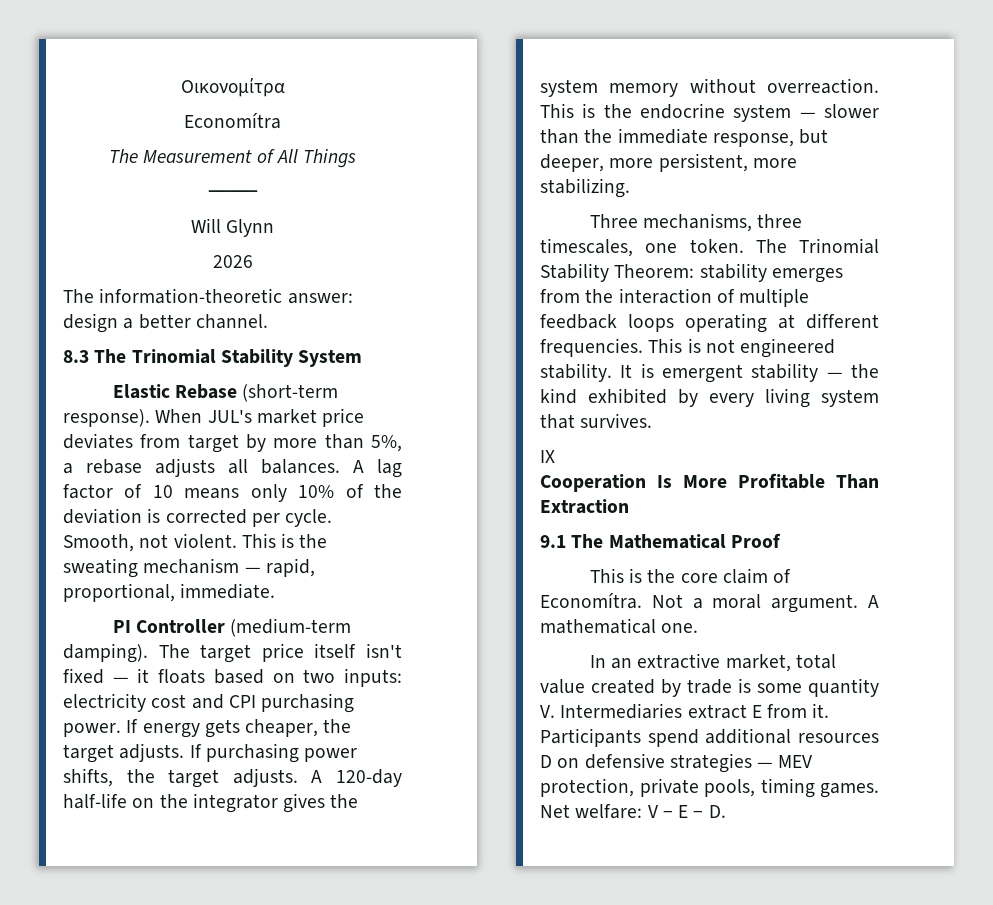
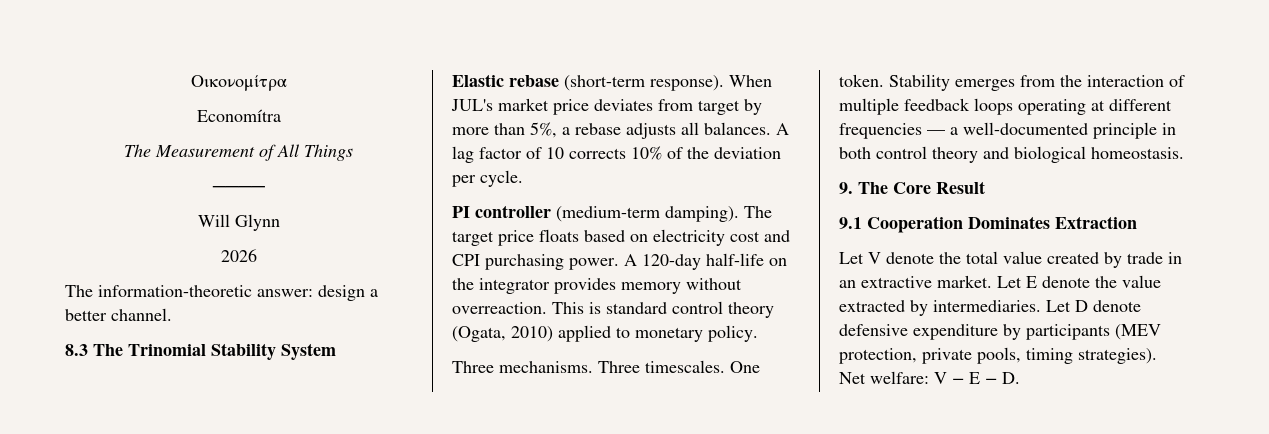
[175,384,238,399] Rebase -> [509,75,559,87] rebase
[184,484,287,502] means only -> [569,148,626,159] corrects
[147,508,247,524] is corrected -> (781, 153) none
[63,533,328,552] [63,558,315,578] [63,583,276,602] Smooth, not violent. This is the sweating mechanism — rapid, proportional, immediate. -> (523, 178) none
[136,619,226,633] Controller -> [475,205,551,218] controller
[314,643,402,658] [63,668,150,684] itself isn't fixed — it -> (534, 238) none
[303,668,402,687] two inputs: -> (648, 238) none
[126,719,352,738] [63,743,358,763] [63,768,298,788] If energy gets cheaper, the target adjusts. If purchasing power shifts, the target adjusts. -> (619, 264) none
[283,793,359,813] [540,79,598,97] gives the system -> [554,278,616,294] provides
[603,103,879,122] [540,128,829,147] [540,153,797,172] [540,178,630,198] [589,213,803,232] [540,238,879,257] [540,263,767,282] the endocrine system — slower than the immediate response, but deeper, more persistent, more stabilizing. // Three mechanisms, three timescales, one token. The Trinomial Stability Theorem: stability -> [606,301,774,318] [452,325,758,342] [452,360,760,373] [839,74,950,91] standard control theory (Ogata, 2010) applied to monetary policy. // Three mechanisms. Three timescales. One token. Stability
[540,338,836,358] [540,363,879,383] [540,388,879,408] [540,413,653,429] [540,450,555,463] [540,473,879,492] [540,499,629,514] [540,533,781,549] [589,568,792,584] [540,593,879,613] [540,618,699,634] [589,653,791,672] frequencies. This is not engineered stability. It is emergent stability — the kind exhibited by every living system that survives. // IX // Cooperation Is More Profitable Than Extraction // 9.1 The Mathematical Proof // This is the core claim of Economítra. Not a moral argument. A mathematical one. // In an extractive market, -> [839,122,1176,139] [839,146,1184,163] [839,181,985,194] [839,216,1137,233] [839,252,961,264] frequencies — a well-documented principle in both control theory and biological homeostasis. // 9. The Core Result // 9.1 Cooperation Dominates Extraction // Let V denote the
[738,678,879,697] [540,703,830,719] [540,728,879,747] [540,753,814,773] is some quantity V. Intermediaries extract E from it. Participants spend additional resources D on defensive strategies — MEV -> [1168,252,1182,264] [839,275,1161,288] [839,300,1141,316] [839,324,1161,340] in an extractive market. Let E denote the value extracted by intermediaries. Let D denote defensive expenditure by participants (MEV
[820,783,879,798] games. -> [1078,348,1157,364] strategies).

